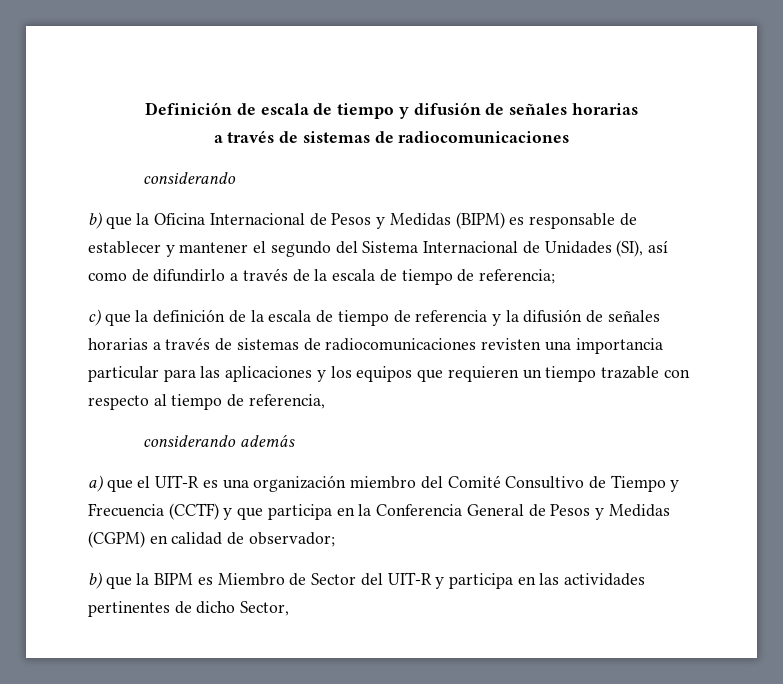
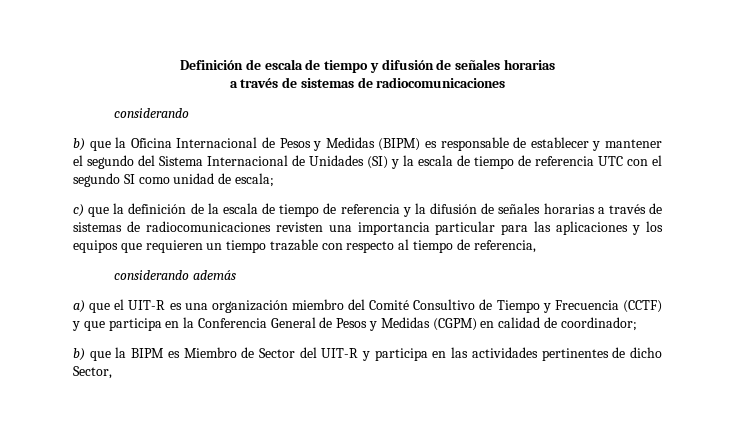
[616,240,668,257] [88,268,555,285] (SI), así como de difundirlo a través de la escala de tiempo de referencia; -> [367,155,662,169] [73,173,274,187] (SI) y la escala de tiempo de referencia UTC con el segundo SI como unidad de escala;
[248,532,335,547] observador; -> [560,317,637,331] coordinador;

